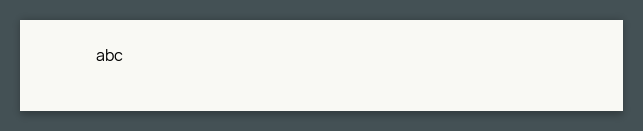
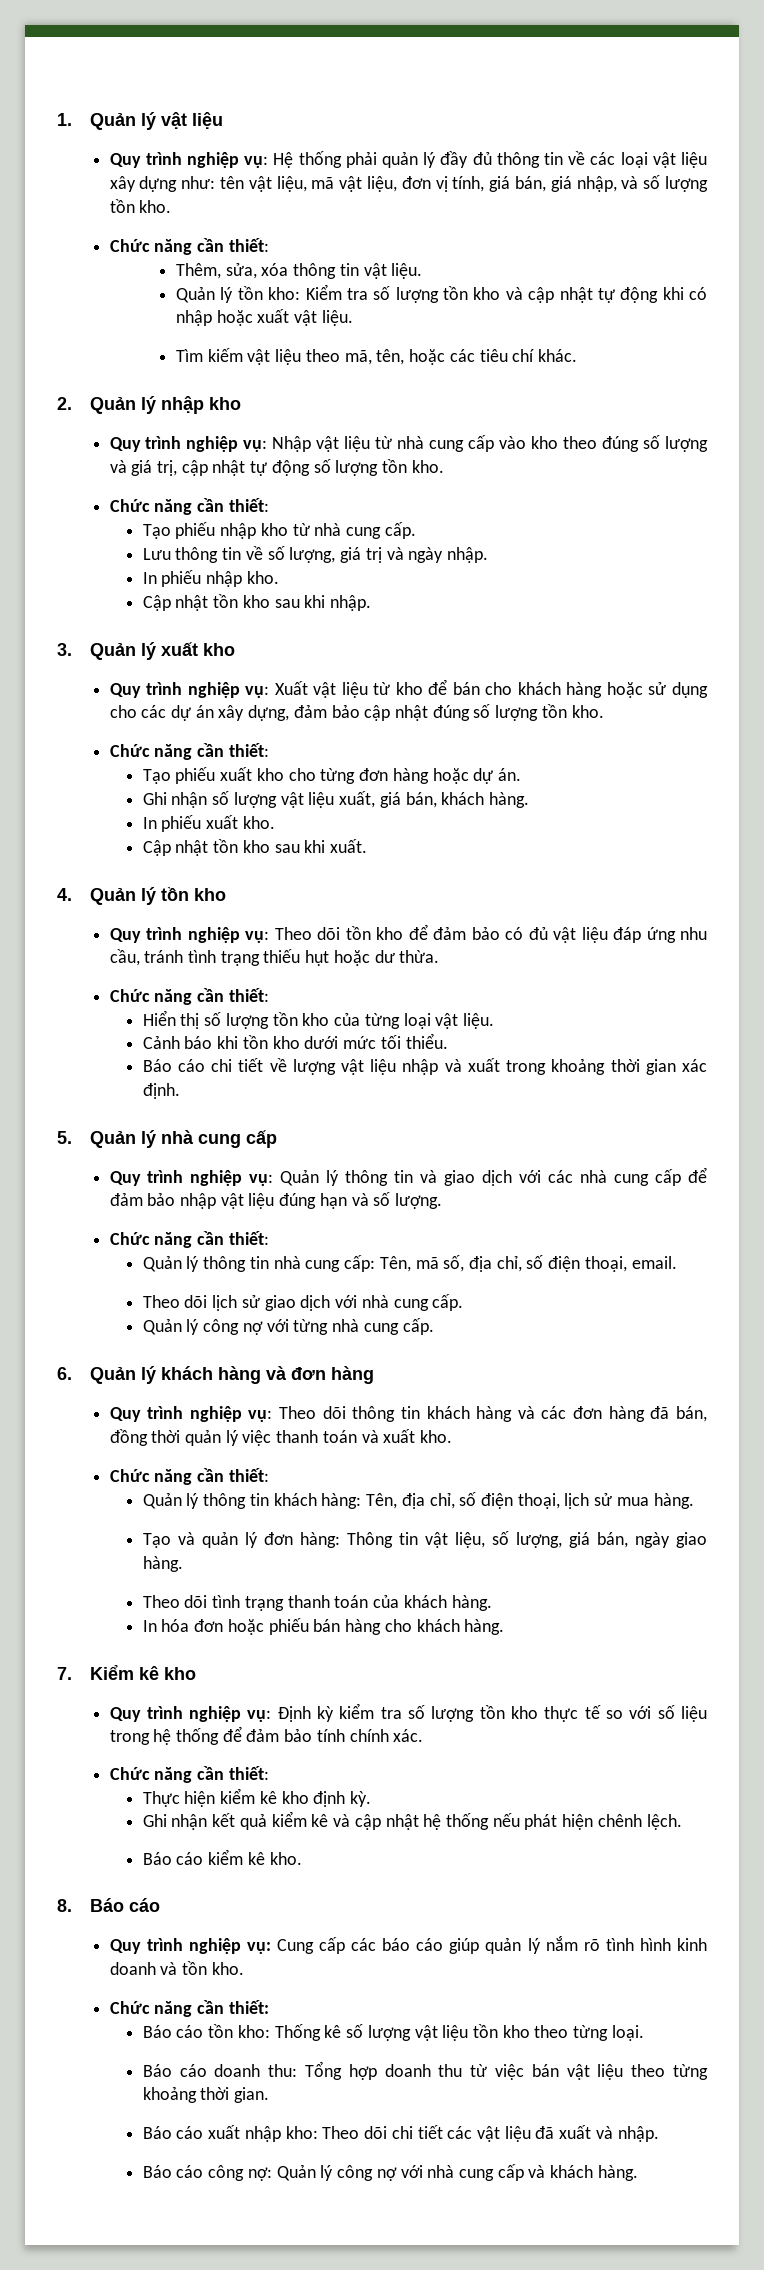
[96,49,123,61] abc -> [57,112,224,130] [109,151,707,168] [109,175,708,192] [109,199,172,213] [109,238,269,255] [176,263,423,279] [176,284,707,303] [176,309,353,326] [176,348,577,365] [57,396,242,414] [109,435,708,452] [109,459,444,476] [109,498,269,515] [142,522,416,539] [142,546,489,563] [142,570,279,587] [142,594,372,611] [57,642,236,660] [109,679,708,698] [109,704,604,721] [109,743,269,760] [142,767,522,784] [142,791,530,808] [142,815,275,832] [142,839,368,856] [57,887,227,905] [109,924,707,943] [109,949,440,966] [109,988,269,1005] [142,1010,495,1029] [142,1033,448,1049] [142,1058,708,1075] [142,1083,180,1099] [57,1130,278,1148] [109,1167,707,1186] [109,1192,443,1209] [109,1231,269,1248] [142,1255,677,1272] [142,1294,464,1311] [142,1318,434,1335] [57,1366,375,1384] [109,1406,707,1422] [109,1429,453,1446] [109,1468,269,1485] [142,1492,694,1509] [142,1531,708,1548] [142,1556,183,1572] [142,1595,492,1611] [142,1618,505,1635] [57,1665,197,1680] [109,1703,708,1722] [109,1726,424,1745] [109,1766,269,1783] [142,1788,372,1807] [142,1811,682,1830] [142,1849,302,1865] [57,1898,161,1912] [109,1936,707,1954] [109,1961,244,1975] [109,2000,269,2017] [142,2024,644,2041] [142,2061,708,2080] [142,2087,270,2103] [142,2125,659,2142] [142,2164,638,2181] 1. Quản lý vật liệu // Quy trình nghiệp vụ: Hệ thống phải quản lý đầy đủ thông tin về các loại vật liệu xây dựng như: tên vật liệu, mã vật liệu, đơn vị tính, giá bán, giá nhập, và số lượng tồn kho. // Chức năng cần thiết: // Thêm, sửa, xóa thông tin vật liệu. // Quản lý tồn kho: Kiểm tra số lượng tồn kho và cập nhật tự động khi có nhập hoặc xuất vật liệu. // Tìm kiếm vật liệu theo mã, tên, hoặc các tiêu chí khác. // 2. Quản lý nhập kho // Quy trình nghiệp vụ: Nhập vật liệu từ nhà cung cấp vào kho theo đúng số lượng và giá trị, cập nhật tự động số lượng tồn kho. // Chức năng cần thiết: // Tạo phiếu nhập kho từ nhà cung cấp. // Lưu thông tin về số lượng, giá trị và ngày nhập. // In phiếu nhập kho. // Cập nhật tồn kho sau khi nhập. // 3. Quản lý xuất kho // Quy trình nghiệp vụ: Xuất vật liệu từ kho để bán cho khách hàng hoặc sử dụng cho các dự án xây dựng, đảm bảo cập nhật đúng số lượng tồn kho. // Chức năng cần thiết: // Tạo phiếu xuất kho cho từng đơn hàng hoặc dự án. // Ghi nhận số lượng vật liệu xuất, giá bán, khách hàng. // In phiếu xuất kho. // Cập nhật tồn kho sau khi xuất. // 4. Quản lý tồn kho // Quy trình nghiệp vụ: Theo dõi tồn kho để đảm bảo có đủ vật liệu đáp ứng nhu cầu, tránh tình trạng thiếu hụt hoặc dư thừa. // Chức năng cần thiết: // Hiển thị số lượng tồn kho của từng loại vật liệu. // Cảnh báo khi tồn kho dưới mức tối thiểu. // Báo cáo chi tiết về lượng vật liệu nhập và xuất trong khoảng thời gian xác định. // 5. Quản lý nhà cung cấp // Quy trình nghiệp vụ: Quản lý thông tin và giao dịch với các nhà cung cấp để đảm bảo nhập vật liệu đúng hạn và số lượng. // Chức năng cần thiết: // Quản lý thông tin nhà cung cấp: Tên, mã số, địa chỉ, số điện thoại, email. // Theo dõi lịch sử giao dịch với nhà cung cấp. // Quản lý công nợ với từng nhà cung cấp. // 6. Quản lý khách hàng và đơn hàng // Quy trình nghiệp vụ: Theo dõi thông tin khách hàng và các đơn hàng đã bán, đồng thời quản lý việc thanh toán và xuất kho. // Chức năng cần thiết: // Quản lý thông tin khách hàng: Tên, địa chỉ, số điện thoại, lịch sử mua hàng. // Tạo và quản lý đơn hàng: Thông tin vật liệu, số lượng, giá bán, ngày giao hàng. // Theo dõi tình trạng thanh toán của khách hàng. // In hóa đơn hoặc phiếu bán hàng cho khách hàng. // 7. Kiểm kê kho // Quy trình nghiệp vụ: Định kỳ kiểm tra số lượng tồn kho thực tế so với số liệu trong hệ thống để đảm bảo tính chính xác. // Chức năng cần thiết: // Thực hiện kiểm kê kho định kỳ. // Ghi nhận kết quả kiểm kê và cập nhật hệ thống nếu phát hiện chênh lệch. // Báo cáo kiểm kê kho. // 8. Báo cáo // Quy trình nghiệp vụ: Cung cấp các báo cáo giúp quản lý nắm rõ tình hình kinh doanh và tồn kho. // Chức năng cần thiết: // Báo cáo tồn kho: Thống kê số lượng vật liệu tồn kho theo từng loại. // Báo cáo doanh thu: Tổng hợp doanh thu từ việc bán vật liệu theo từng khoảng thời gian. // Báo cáo xuất nhập kho: Theo dõi chi tiết các vật liệu đã xuất và nhập. // Báo cáo công nợ: Quản lý công nợ với nhà cung cấp và khách hàng.

